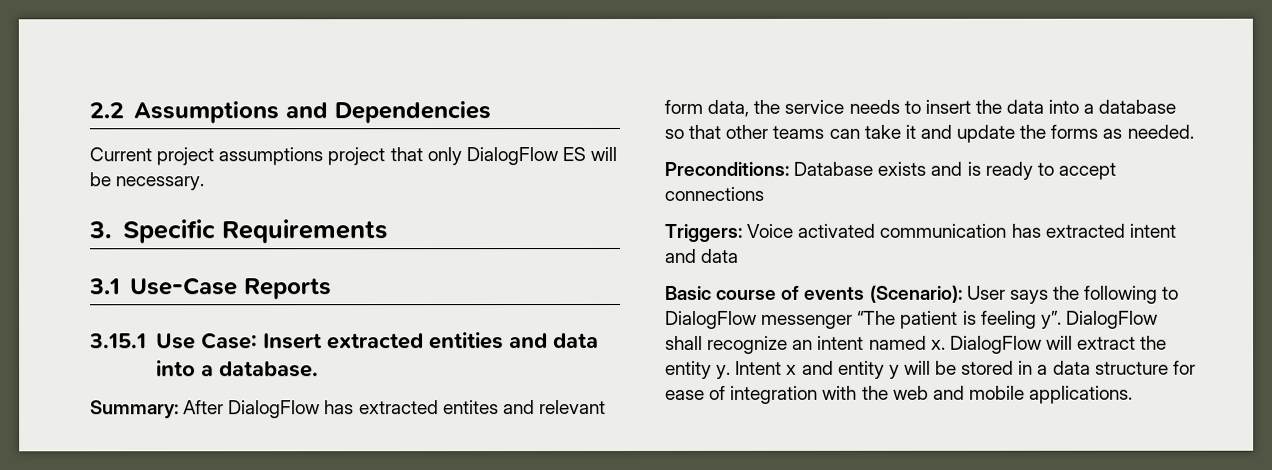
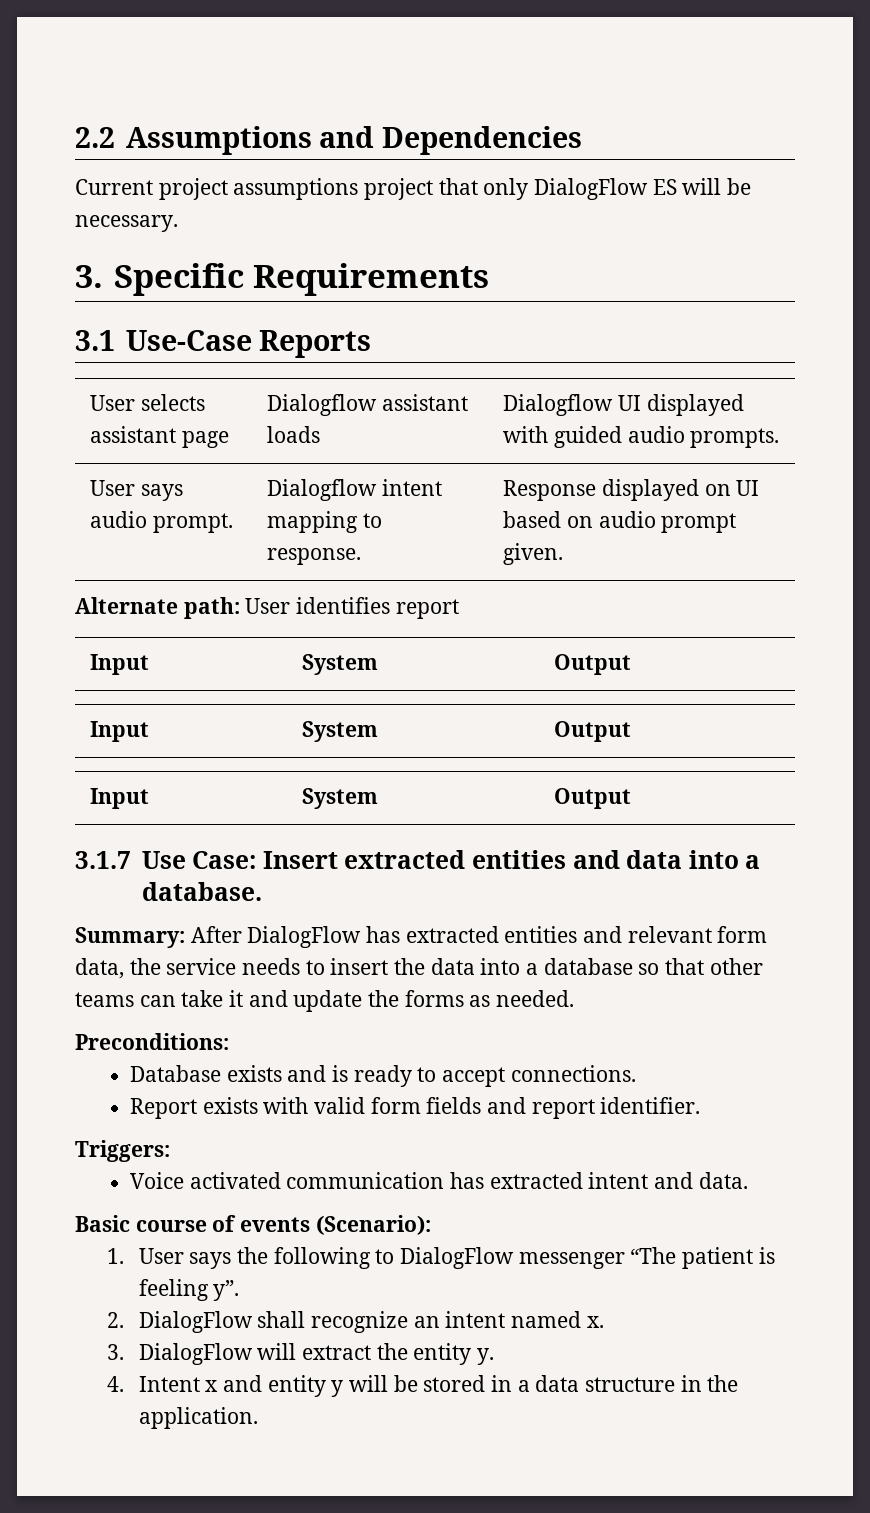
[89,333,147,349] // 3.15.1 -> [90,394,205,411] [90,426,229,448] [267,394,468,416] [267,426,321,443] [503,394,744,416] [503,426,780,448] [90,480,183,501] [90,511,233,533] [267,479,442,501] [267,511,382,533] [267,548,362,565] [503,479,760,501] [503,511,737,533] [503,543,564,565] [75,597,459,619] [90,654,150,675] [302,654,379,675] [554,654,632,675] [90,721,150,742] [302,721,379,742] [554,721,632,742] [90,788,150,809] [302,788,379,809] [554,788,632,809] [75,851,131,869] // User selects assistant page | Dialogflow assistant loads | Dialogflow UI displayed with guided audio prompts. // User says audio prompt. | Dialogflow intent mapping to response. | Response displayed on UI based on audio prompt given. // Alternate path: User identifies report // Input | System | Output // Input | System | Output // Input | System | Output // 3.1.7
[442,400,499,415] entites -> [504,926,578,943] entities
(789, 168) none -> (229, 1041) //
[664,186,764,201] connections -> [510,1065,636,1082] [129,1097,701,1119] connections. // Report exists with valid form fields and report identifier.
(743, 232) none -> (170, 1151) //
[701,248,740,263] data -> [698,1172,748,1189] data.
(963, 293) none -> [106,1248,124,1264] // 1.
(1062, 319) none -> [106,1312,124,1328] // 2.
(946, 344) none -> [106,1344,124,1360] // 3.
(732, 371) none -> [106,1376,124,1392] // 4.
[1172,360,1196,375] [665,385,1134,404] for ease of integration with the web and mobile applications. -> [680,1375,739,1392] [138,1407,258,1429] in the application.

